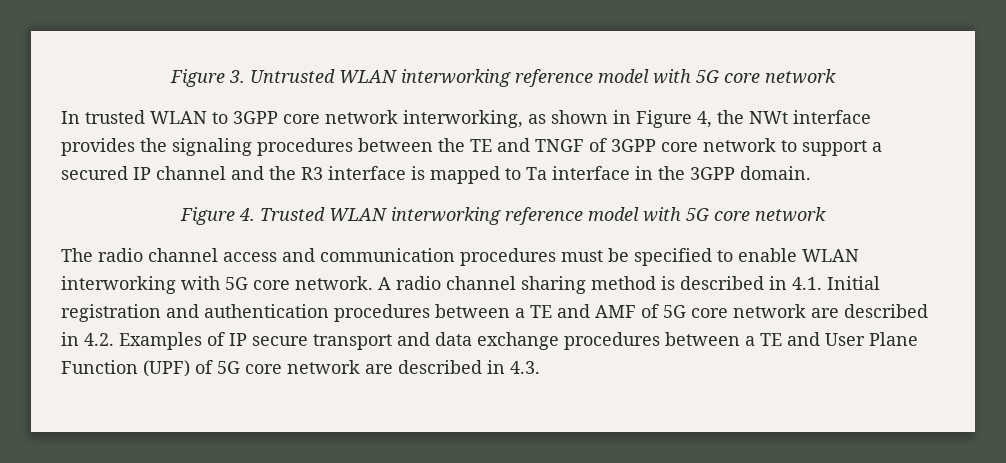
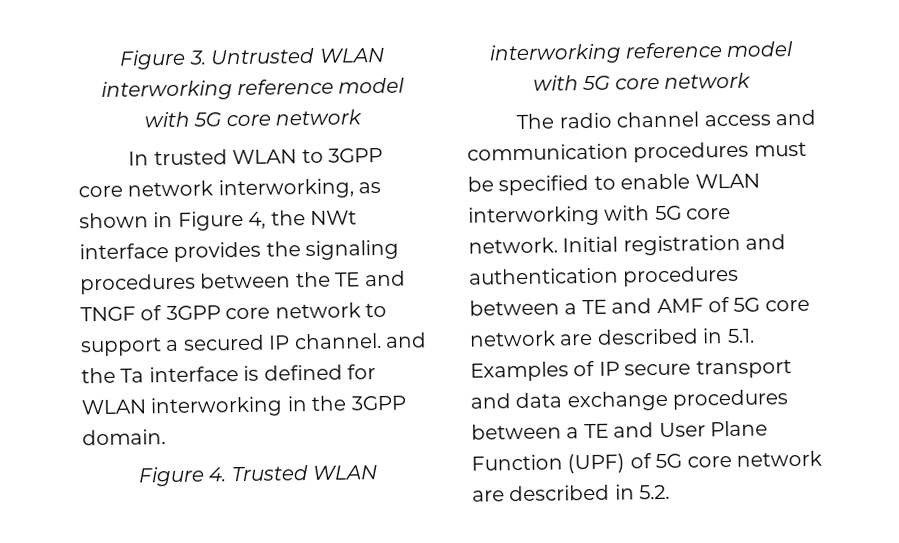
[156,166,226,180] channel -> [293,332,382,350] channel.
[301,167,323,180] R3 -> [120,368,145,383] Ta
[430,166,630,184] mapped to Ta interface -> [263,364,376,381] [81,396,284,418] defined for WLAN interworking
[378,276,822,294] A radio channel sharing method is described in 4.1. -> (558, 245) none
[84,333,114,346] 4.2. -> [726,328,755,344] 5.1.
[510,361,540,374] 4.3. -> [639,484,671,500] 5.2.

